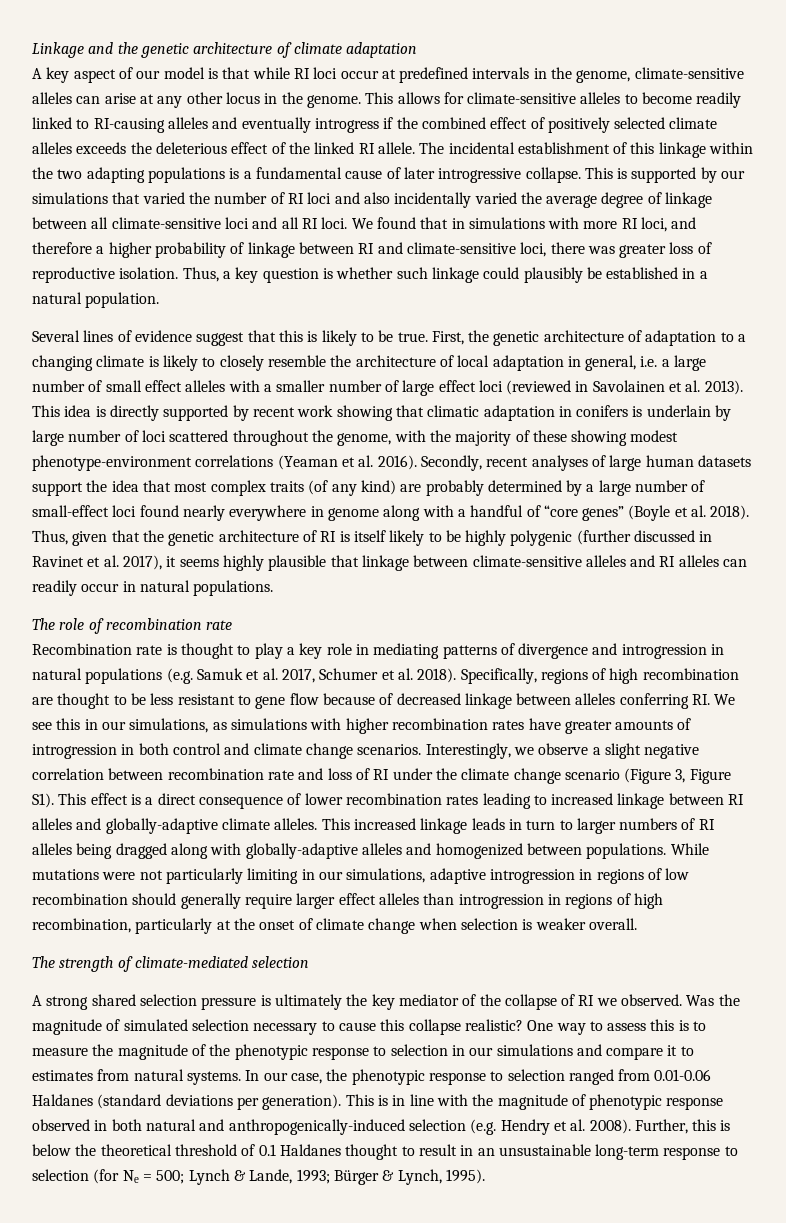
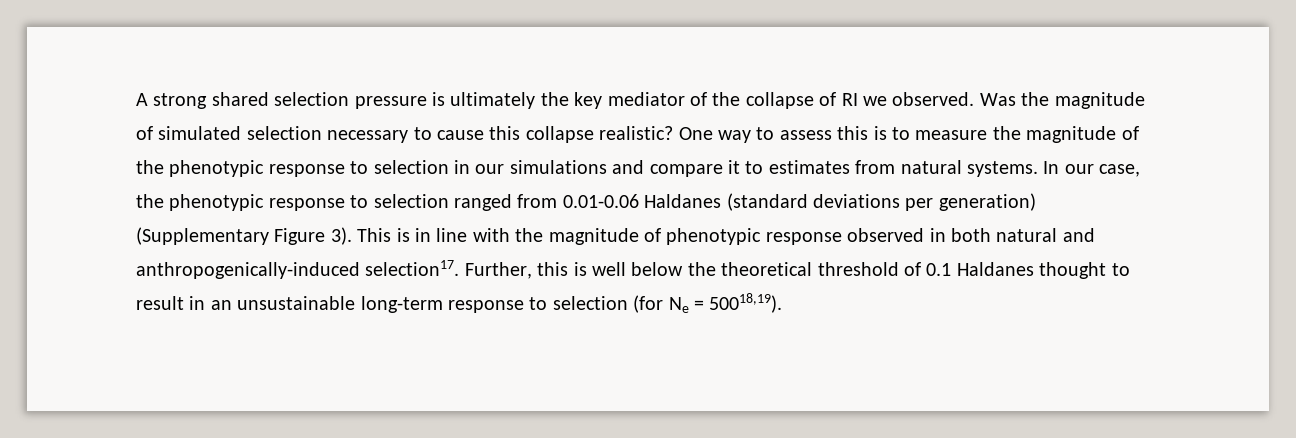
[32,42,418,58] [32,67,744,83] [32,92,742,108] [32,117,718,133] [32,142,754,158] [32,167,746,183] [32,192,713,208] [32,217,697,232] [32,242,712,258] [32,267,708,283] [32,292,160,308] [32,330,747,346] [32,355,707,371] [32,380,743,396] [32,405,732,421] [32,430,679,446] [32,455,751,471] [32,480,706,496] [32,505,750,521] [32,530,713,546] [32,555,748,571] [32,580,274,596] [32,618,233,634] [32,643,725,659] [32,668,739,684] [32,693,736,709] [32,718,692,734] [32,743,700,759] [32,768,731,784] [32,793,745,809] [32,818,715,834] [32,843,709,859] [32,868,690,884] [32,893,663,909] [32,918,637,934] [32,956,310,972] Linkage and the genetic architecture of climate adaptation // A key aspect of our model is that while RI loci occur at predefined intervals in the genome, climate-sensitive alleles can arise at any other locus in the genome. This allows for climate-sensitive alleles to become readily linked to RI-causing alleles and eventually introgress if the combined effect of positively selected climate alleles exceeds the deleterious effect of the linked RI allele. The incidental establishment of this linkage within the two adapting populations is a fundamental cause of later introgressive collapse. This is supported by our simulations that varied the number of RI loci and also incidentally varied the average degree of linkage between all climate-sensitive loci and all RI loci. We found that in simulations with more RI loci, and therefore a higher probability of linkage between RI and climate-sensitive loci, there was greater loss of reproductive isolation. Thus, a key question is whether such linkage could plausibly be established in a natural population. // Several lines of evidence suggest that this is likely to be true. First, the genetic architecture of adaptation to a changing climate is likely to closely resemble the architecture of local adaptation in general, i.e. a large number of small effect alleles with a smaller number of large effect loci (reviewed in Savolainen et al. 2013). This idea is directly supported by recent work showing that climatic adaptation in conifers is underlain by large number of loci scattered throughout the genome, with the majority of these showing modest phenotype-environment correlations (Yeaman et al. 2016). Secondly, recent analyses of large human datasets support the idea that most complex traits (of any kind) are probably determined by a large number of small-effect loci found nearly everywhere in genome along with a handful of “core genes” (Boyle et al. 2018). Thus, given that the genetic architecture of RI is itself likely to be highly polygenic (further discussed in Ravinet et al. 2017), it seems highly plausible that linkage between climate-sensitive alleles and RI alleles can readily occur in natural populations. // The role of recombination rate // Recombination rate is thought to play a key role in mediating patterns of divergence and introgression in natural populations (e.g. Samuk et al. 2017, Schumer et al. 2018). Specifically, regions of high recombination are thought to be less resistant to gene flow because of decreased linkage between alleles conferring RI. We see this in our simulations, as simulations with higher recombination rates have greater amounts of introgression in both control and climate change scenarios. Interestingly, we observe a slight negative correlation between recombination rate and loss of RI under the climate change scenario (Figure 3, Figure S1). This effect is a direct consequence of lower recombination rates leading to increased linkage between RI alleles and globally-adaptive climate alleles. This increased linkage leads in turn to larger numbers of RI alleles being dragged along with globally-adaptive alleles and homogenized between populations. While mutations were not particularly limiting in our simulations, adaptive introgression in regions of low recombination should generally require larger effect alleles than introgression in regions of high recombination, particularly at the onset of climate change when selection is weaker overall. // The strength of climate-mediated selection // -> (136, 99) none
[262,1094,342,1110] generation). -> [938,193,1036,211] [136,227,352,245] generation) (Supplementary Figure 3).
[408,1119,631,1135] selection (e.g. Hendry et al. 2008). -> [365,260,460,276] selection17.
(731, 1125) none -> [591,262,626,276] well
[156,1169,485,1185] 500; Lynch & Lande, 1993; Bürger & Lynch, 1995). -> [709,293,783,313] 50018,19).

